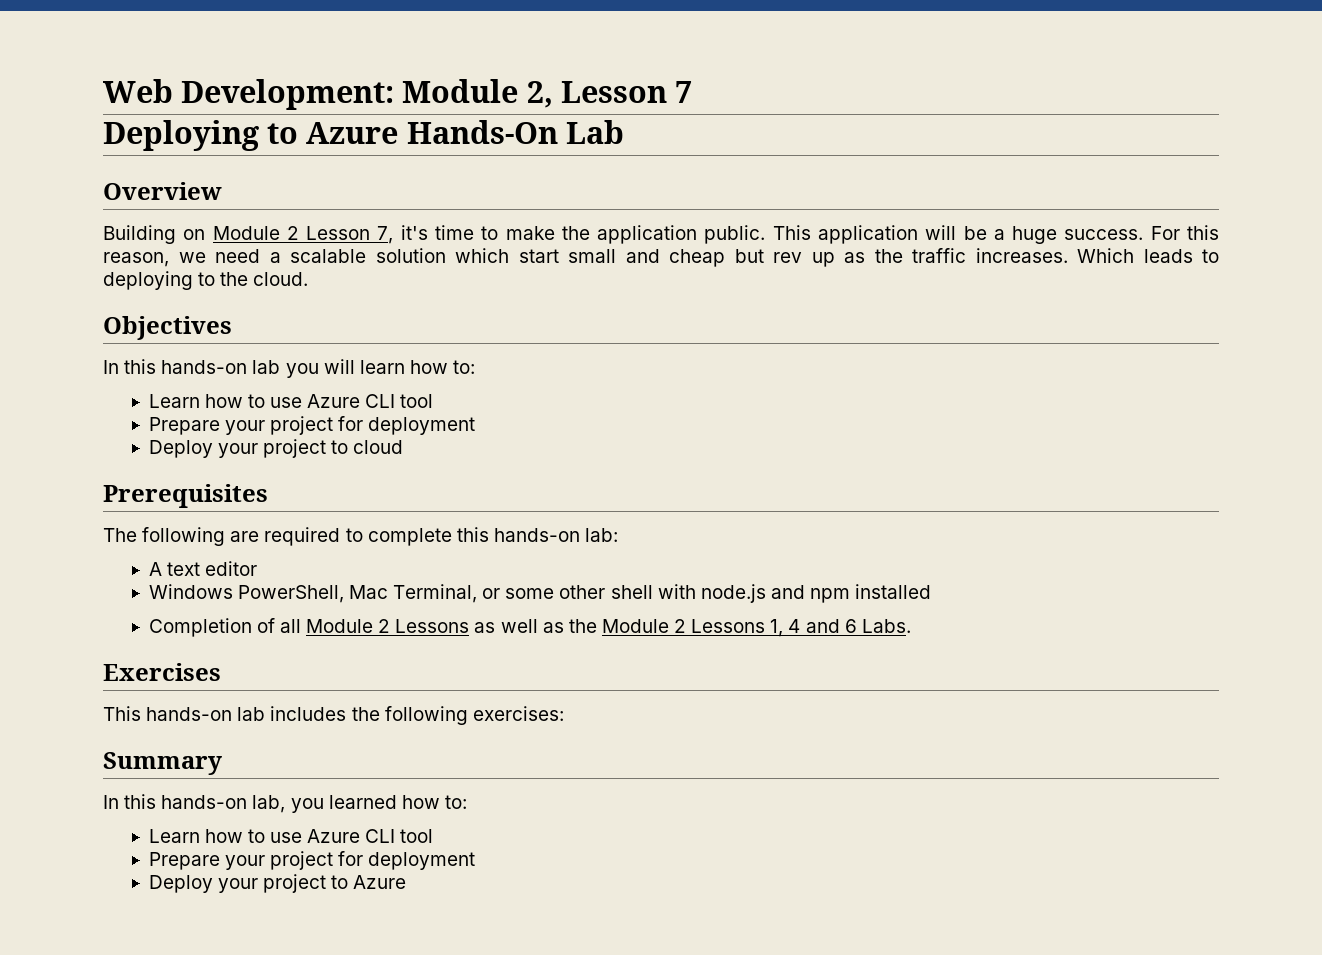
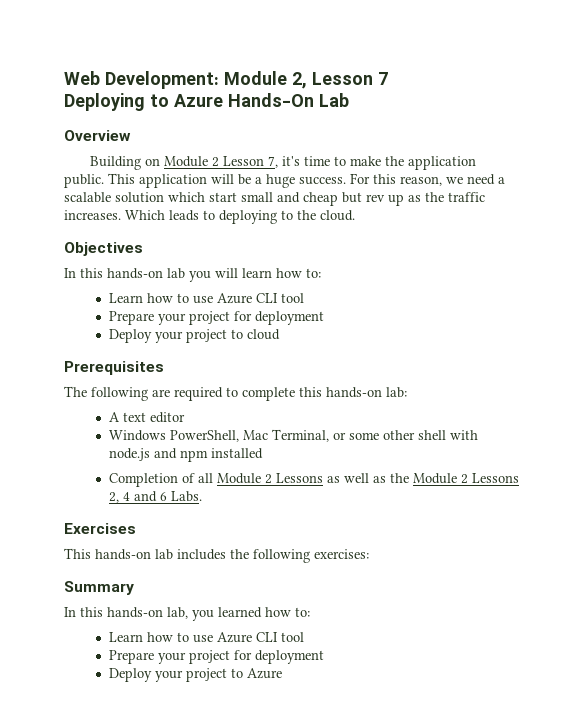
[770,619,784,637] 1, -> [108,492,119,503] 2,

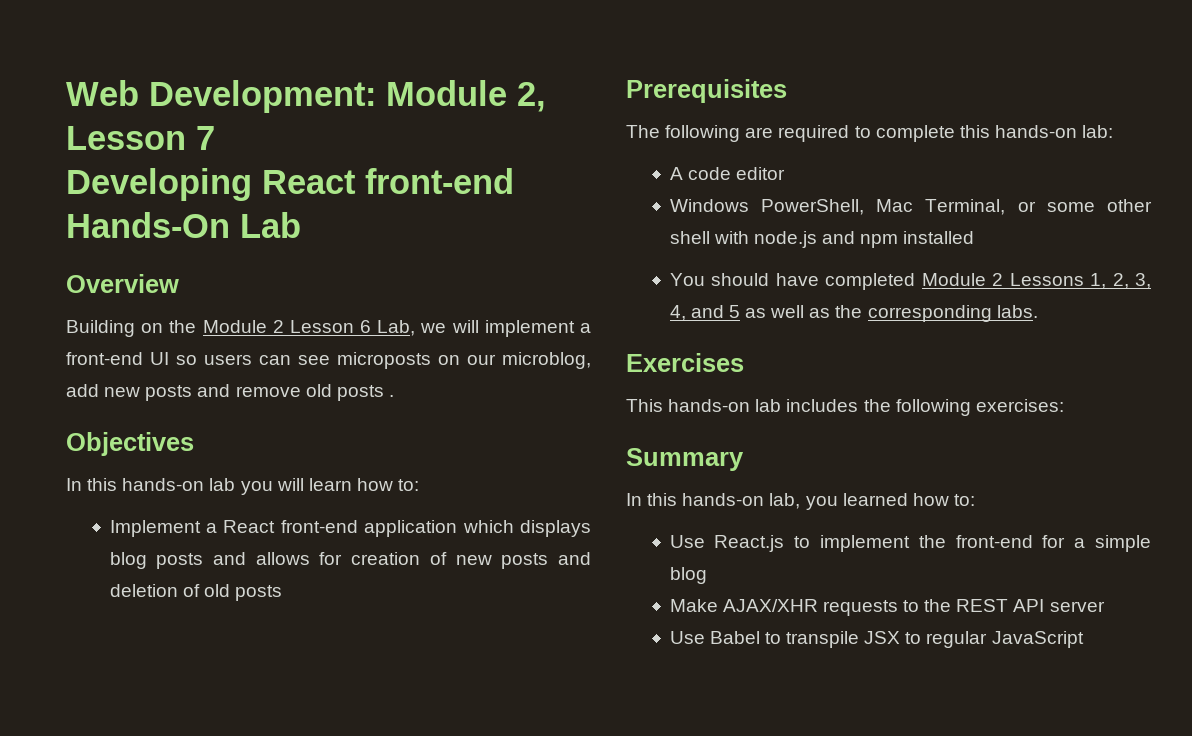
[64,93,223,111] Deploying to Azure -> [66,168,514,201] Developing React front-end
(161, 162) none -> [169,320,197,333] the
[268,156,477,170] [64,173,505,188] [64,192,485,206] [64,210,355,224] 7, it's time to make the application public. This application will be a huge success. For this reason, we need a scalable solution which start small and cheap but rev up as the traffic increases. Which leads to deploying to the cloud. -> [360,320,591,337] [66,352,591,369] [66,384,394,401] 6 Lab, we will implement a front-end UI so users can see microposts on our microblog, add new posts and remove old posts .
[108,293,304,304] [108,311,324,325] [108,329,280,343] Learn how to use Azure CLI tool // Prepare your project for deployment // Deploy your project to cloud -> [109,520,591,537] [109,552,591,569] [109,584,282,601] Implement a React front-end application which displays blog posts and allows for creation of new posts and deletion of old posts
[122,412,146,422] text -> [687,167,731,180] code
[108,473,519,487] [108,491,202,503] Completion of all Module 2 Lessons as well as the Module 2 Lessons 2, 4 and 6 Labs. -> [669,273,1151,290] [669,305,1038,322] You should have completed Module 2 Lessons 1, 2, 3, 4, and 5 as well as the corresponding labs.
[108,632,304,643] [108,650,324,664] [108,668,282,682] Learn how to use Azure CLI tool // Prepare your project for deployment // Deploy your project to Azure -> [669,535,1151,552] [669,567,707,584] [669,599,1105,616] [669,631,1084,648] Use React.js to implement the front-end for a simple blog // Make AJAX/XHR requests to the REST API server // Use Babel to transpile JSX to regular JavaScript

